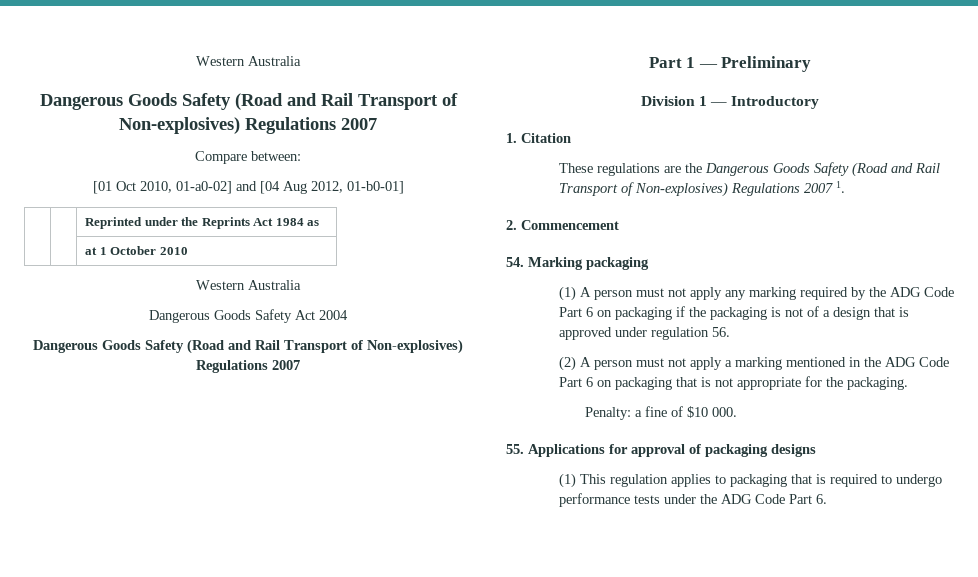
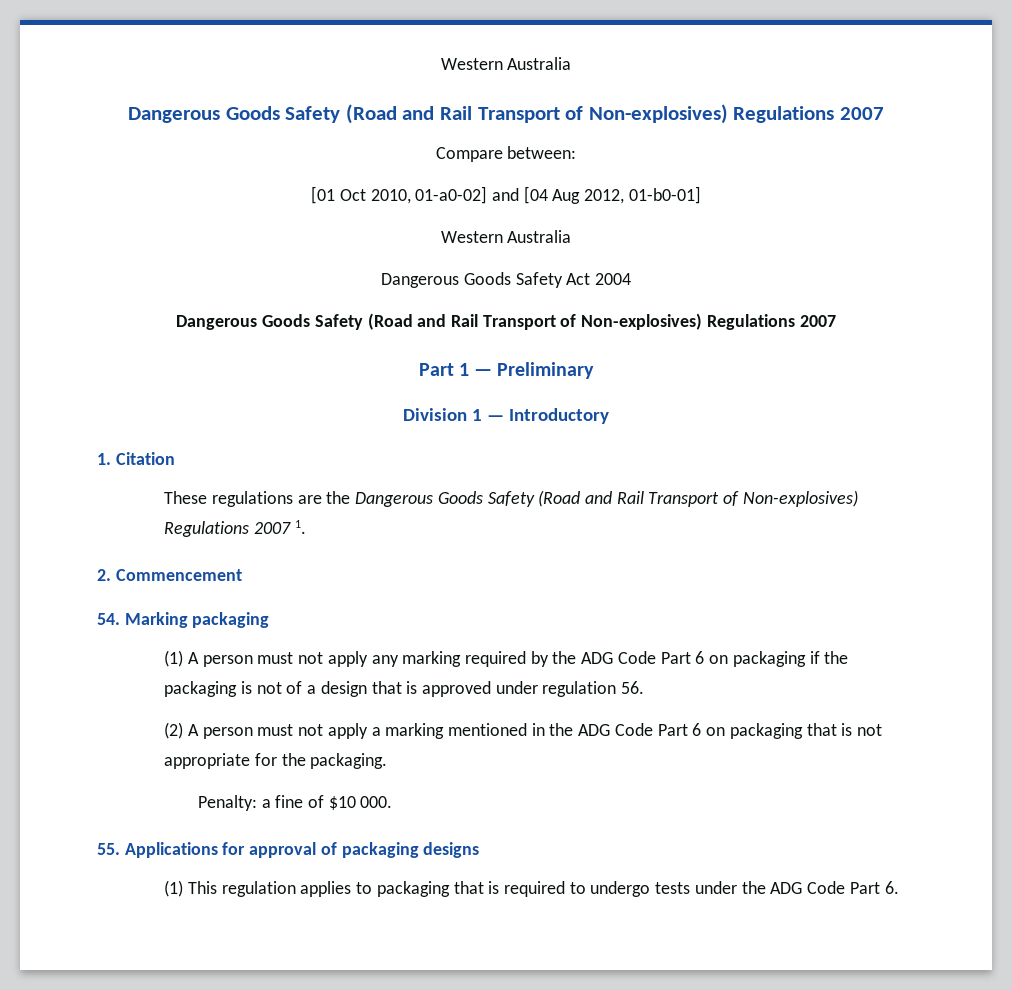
[85,217,320,229] [85,246,188,255] // | | Reprinted under the Reprints Act 1984 as // | | at 1 October 2010 -> (701, 195) none
[558,493,630,507] performance -> (651, 889) none

